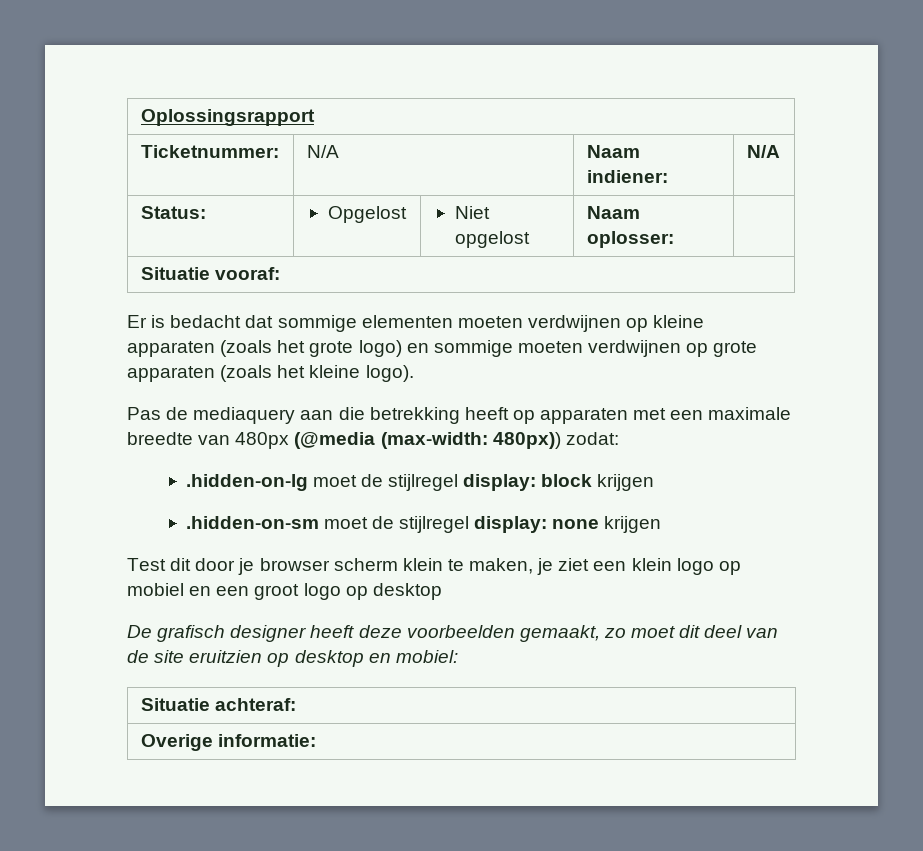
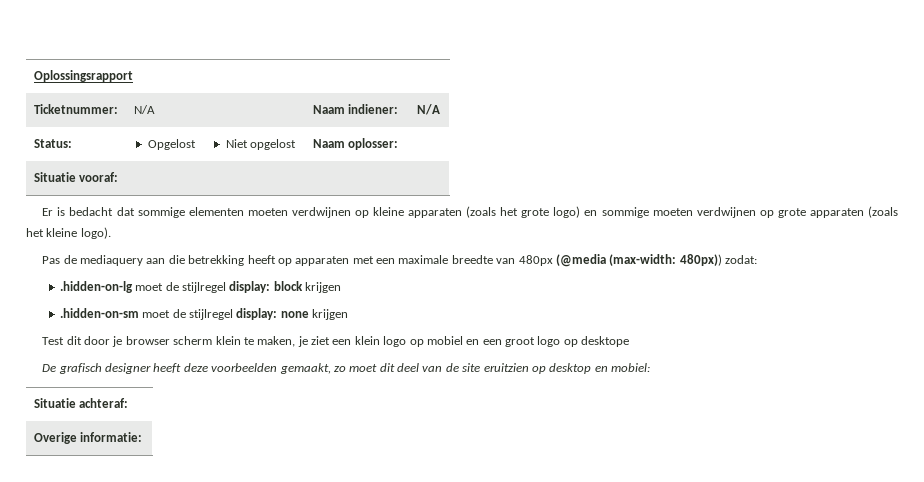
[372,583,442,600] desktop -> [581,336,630,347] desktope

